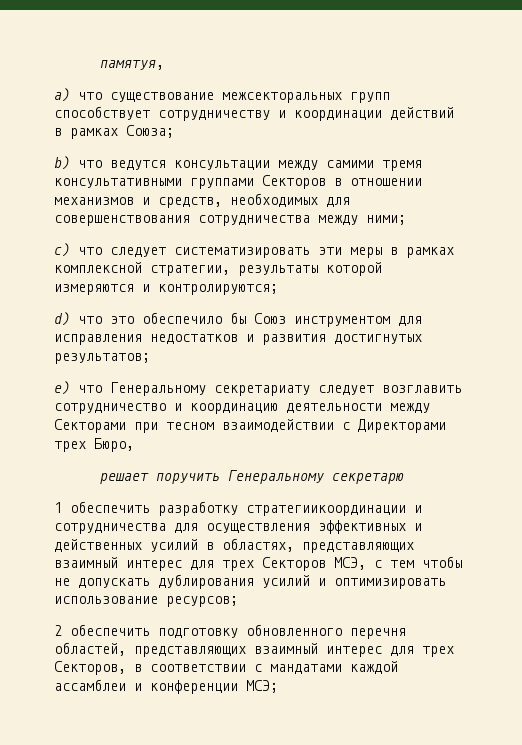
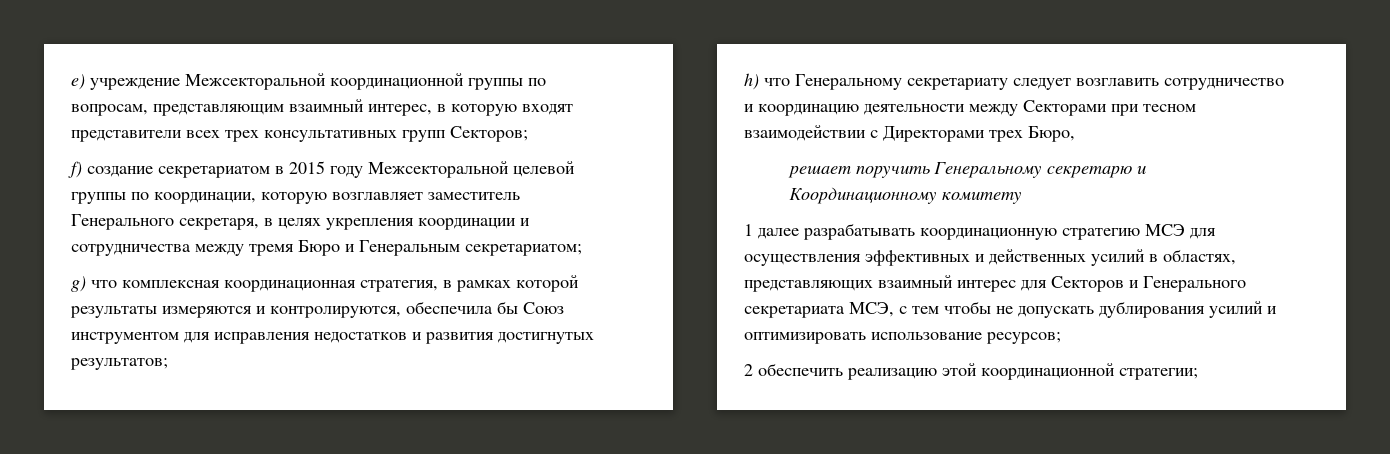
[100,60,165,70] [54,88,390,103] [54,106,454,121] [54,125,174,139] [54,156,422,171] [54,175,422,189] [54,193,350,208] [54,215,406,226] [54,243,454,258] [54,262,382,276] [54,284,278,295] [54,312,222,326] памятуя, // a) что существование межсекторальных групп способствует сотрудничеству и координации действий в рамках Союза; // b) что ведутся консультации между самими тремя консультативными группами Секторов в отношении механизмов и средств, необходимых для совершенствования сотрудничества между ними; // c) что следует систематизировать эти меры в рамках комплексной стратегии, результаты которой измеряются и контролируются; // d) что это обеспечило -> [71,73,546,90] [71,99,573,116] [71,126,528,142] [68,161,575,178] [71,192,520,204] [71,214,530,230] [71,240,582,256] [71,275,579,292] [70,301,493,318] e) учреждение Межсекторальной координационной группы по вопросам, представляющим взаимный интерес, в которую входят представители всех трех консультативных групп Секторов; // f) создание секретариатом в 2015 году Межсекторальной целевой группы по координации, которую возглавляет заместитель Генерального секретаря, в целях укрепления координации и сотрудничества между тремя Бюро и Генеральным секретариатом; // g) что комплексная координационная стратегия, в рамках которой результаты измеряются и контролируются, обеспечила
[54,381,70,395] e) -> [744,73,759,90] h)
[54,501,422,516] [54,523,166,534] // 1 обеспечить разработку стратегиикоординации и сотрудничества -> [1136,166,1146,174] [788,187,1022,204] [744,223,1185,240] и Координационному комитету // 1 далее разрабатывать координационную стратегию МСЭ
[222,557,326,571] трех Секторов -> [1051,276,1246,292] [744,306,845,318] Секторов и Генерального секретариата
[158,624,406,639] [54,642,454,657] [54,661,398,675] [54,679,278,694] подготовку обновленного перечня областей, представляющих взаимный интерес для трех Секторов, в соответствии с мандатами каждой ассамблеи и конференции МСЭ; -> [847,363,1198,380] реализацию этой координационной стратегии;

